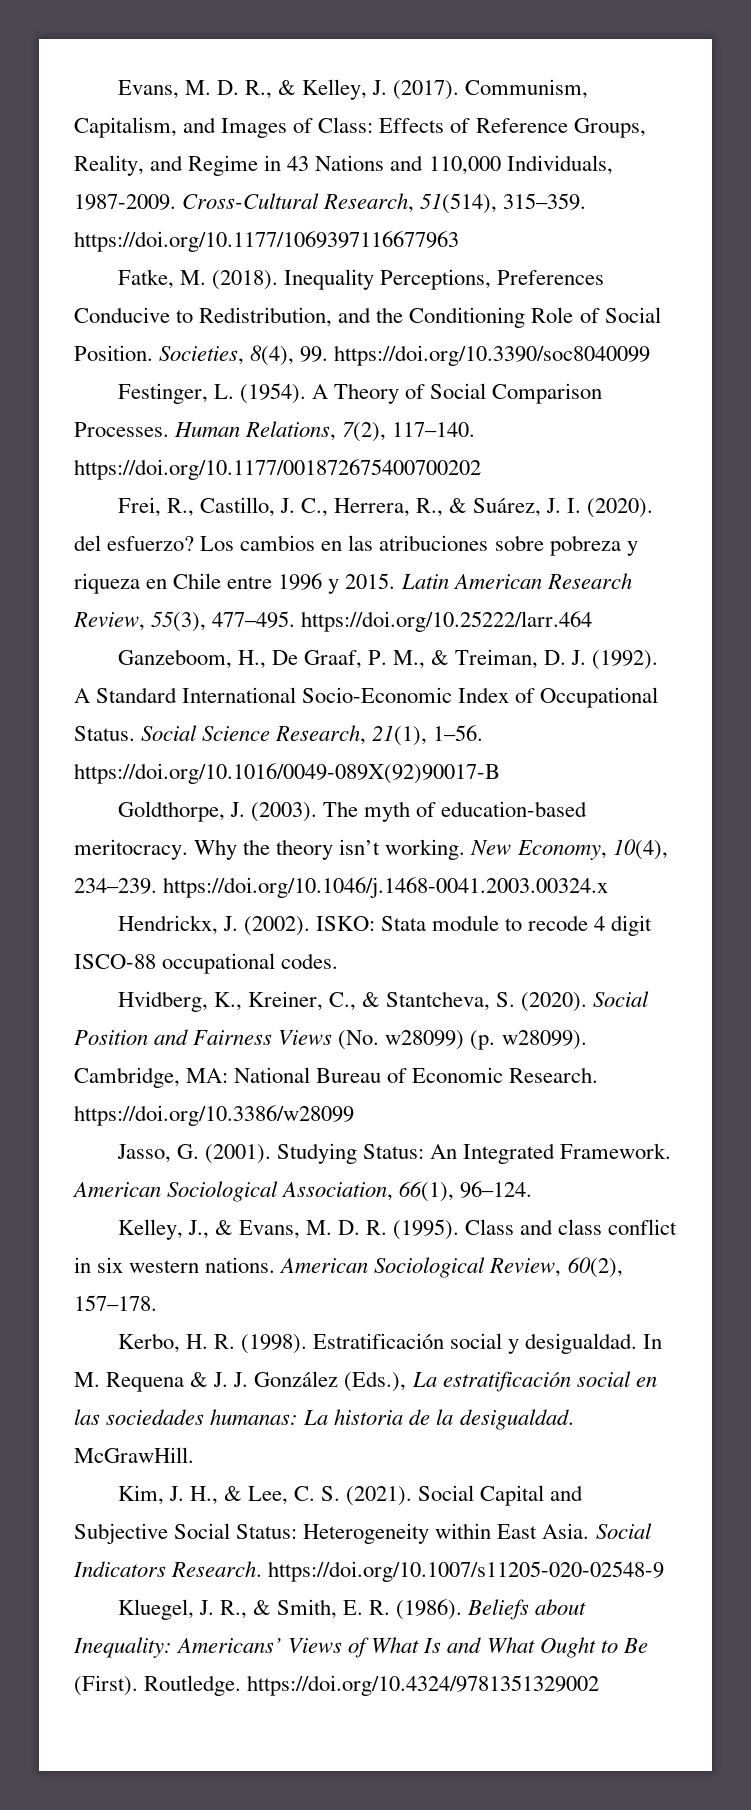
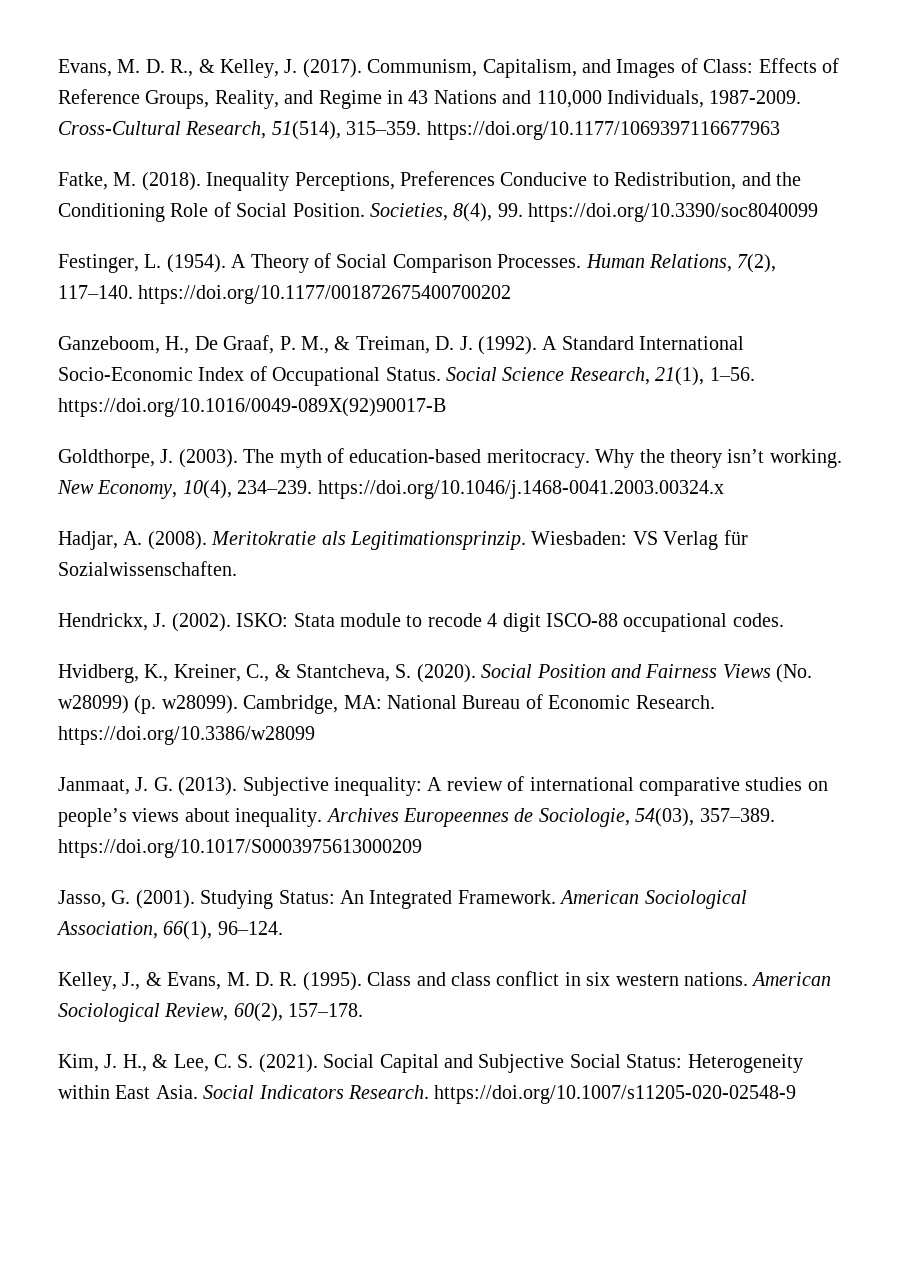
[117,497,654,518] [74,535,638,556] [74,573,632,594] [73,611,593,632] // Frei, R., Castillo, J. C., Herrera, R., & Suárez, J. I. (2020). del esfuerzo? Los cambios en las atribuciones sobre pobreza y riqueza en Chile entre 1996 y 2015. Latin American Research Review, 55(3), 477–495. https://doi.org/10.25222/larr.464 -> (512, 294) none
(609, 887) none -> [58,530,748,550] [58,561,237,576] // Hadjar, A. (2008). Meritokratie als Legitimationsprinzip. Wiesbaden: VS Verlag für Sozialwissenschaften.
(354, 1115) none -> [58,776,828,796] [58,808,775,827] [58,839,422,858] // Janmaat, J. G. (2013). Subjective inequality: A review of international comparative studies on people’s views about inequality. Archives Europeennes de Sociologie, 54(03), 357–389. https://doi.org/10.1017/S0003975613000209
[117,1333,663,1354] [74,1371,657,1392] [74,1409,574,1430] [74,1447,194,1463] // Kerbo, H. R. (1998). Estratificación social y desigualdad. In M. Requena & J. J. González (Eds.), La estratificación social en las sociedades humanas: La historia de la desigualdad. McGrawHill. -> (364, 1010) none
[117,1599,587,1620] [73,1637,648,1658] [74,1675,600,1696] // Kluegel, J. R., & Smith, E. R. (1986). Beliefs about Inequality: Americans’ Views of What Is and What Ought to Be (First). Routledge. https://doi.org/10.4324/9781351329002 -> (797, 1094) none

